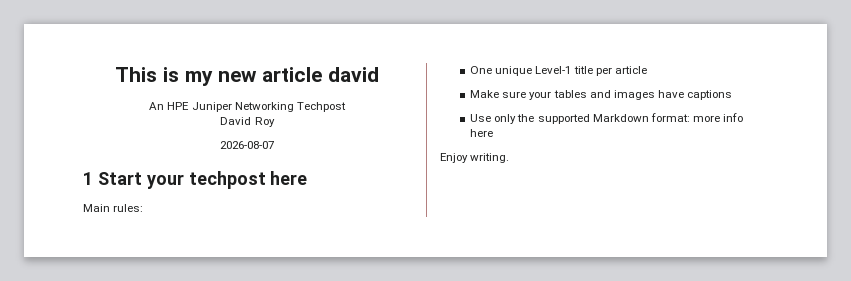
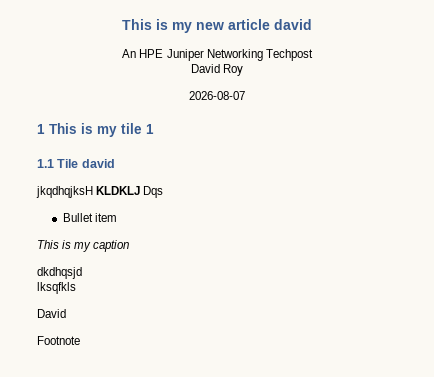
[97,171,308,189] [83,204,144,212] [470,66,647,76] [470,90,732,100] [470,113,743,124] [470,129,494,137] [440,153,510,163] Start your techpost here // Main rules: // One unique Level-1 title per article // Make sure your tables and images have captions // Use only the supported Markdown format: more info here // Enjoy writing. -> [49,123,154,137] [37,159,115,168] [36,186,164,198] [62,213,117,222] [37,240,130,252] [37,267,82,279] [37,282,76,294] [37,309,66,318] [37,336,80,345] This is my tile 1 // 1.1 Tile david // jkqdhqjksH KLDKLJ Dqs // Bullet item // This is my caption // dkdhqsjd // lksqfkls // David // Footnote

